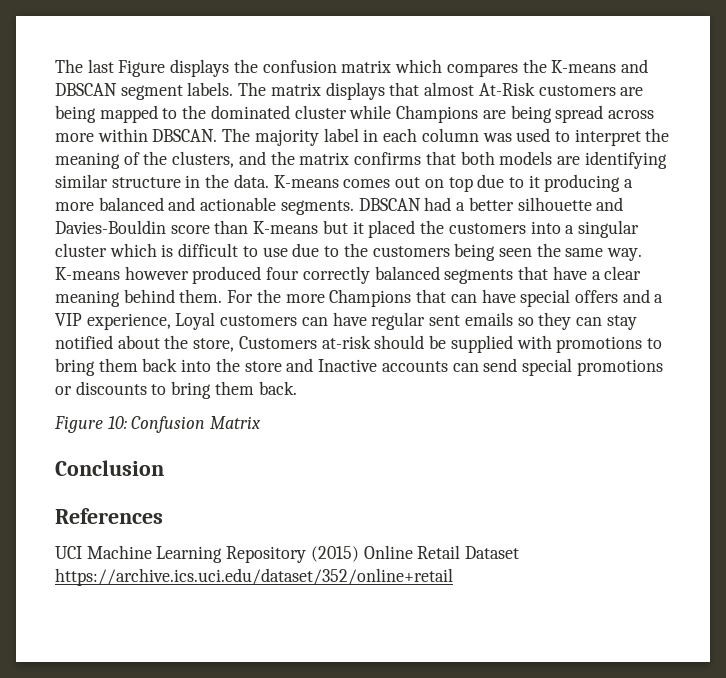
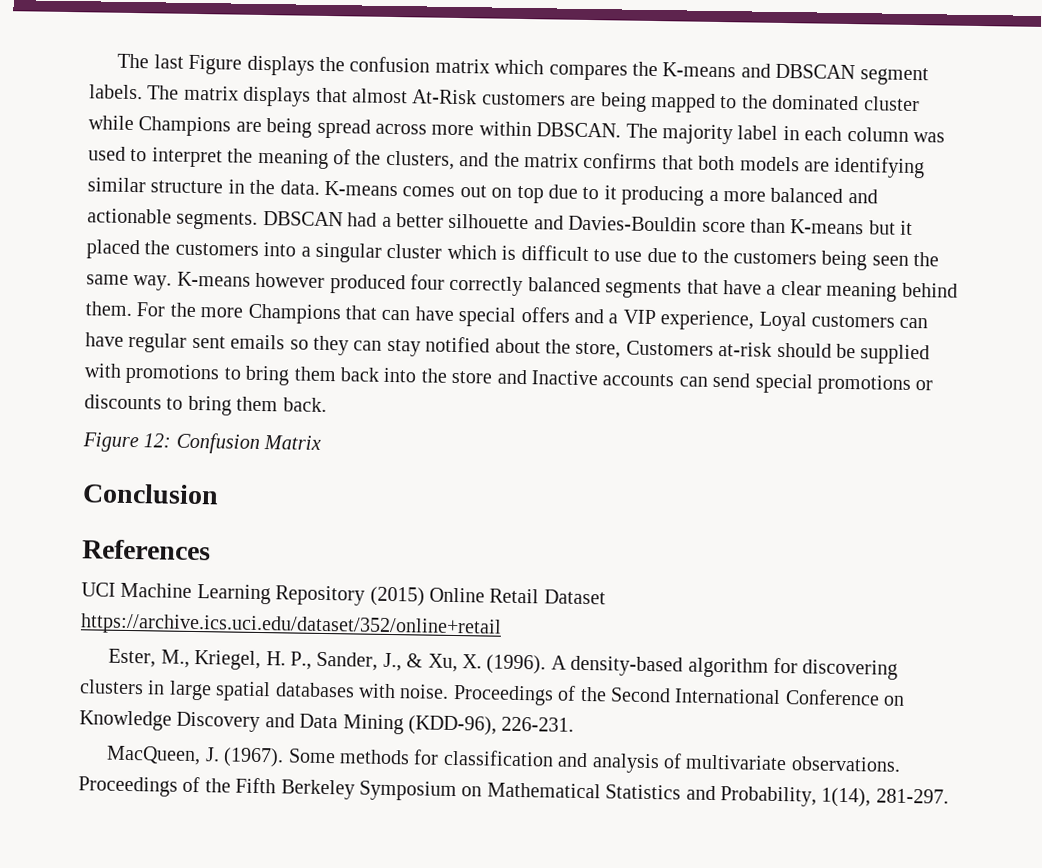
[107,416,127,429] 10: -> [143,433,172,448] 12:
(453, 577) none -> [108,648,899,680] [79,679,906,706] [79,710,575,736] [106,745,901,774] [78,776,949,808] // Ester, M., Kriegel, H. P., Sander, J., & Xu, X. (1996). A density-based algorithm for discovering clusters in large spatial databases with noise. Proceedings of the Second International Conference on Knowledge Discovery and Data Mining (KDD-96), 226-231. // MacQueen, J. (1967). Some methods for classification and analysis of multivariate observations. Proceedings of the Fifth Berkeley Symposium on Mathematical Statistics and Probability, 1(14), 281-297.

